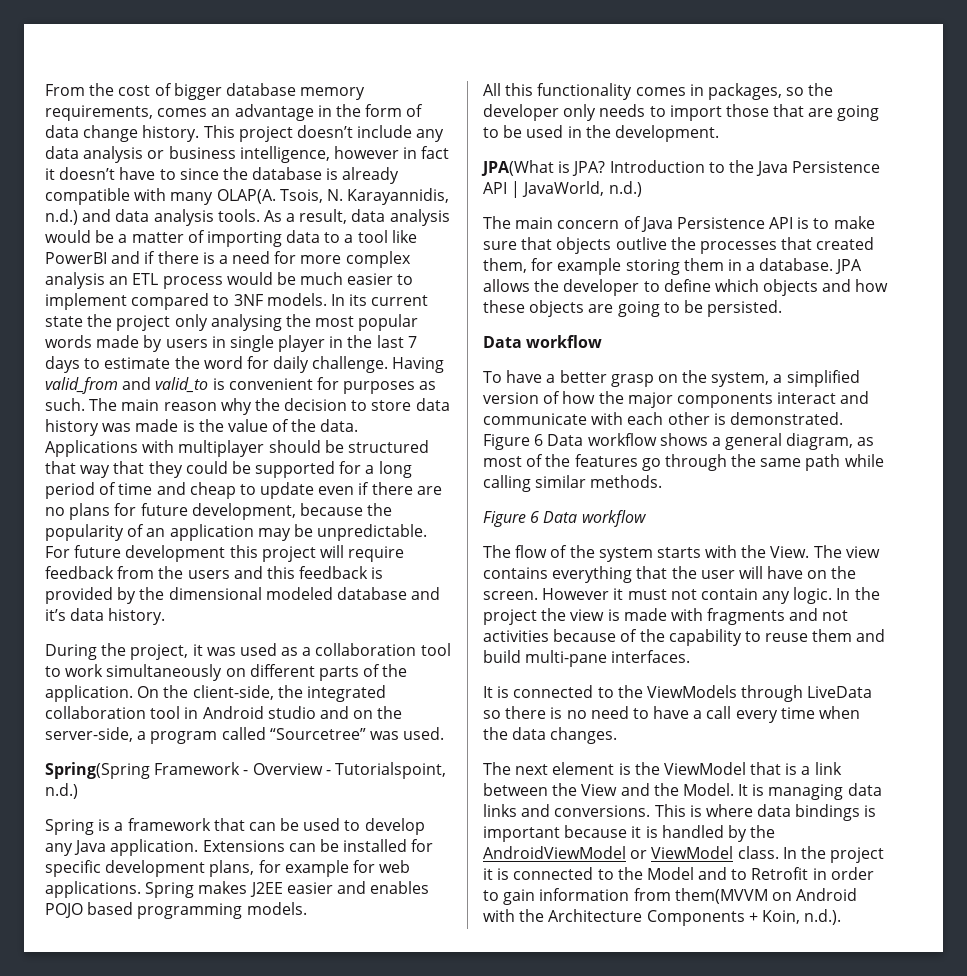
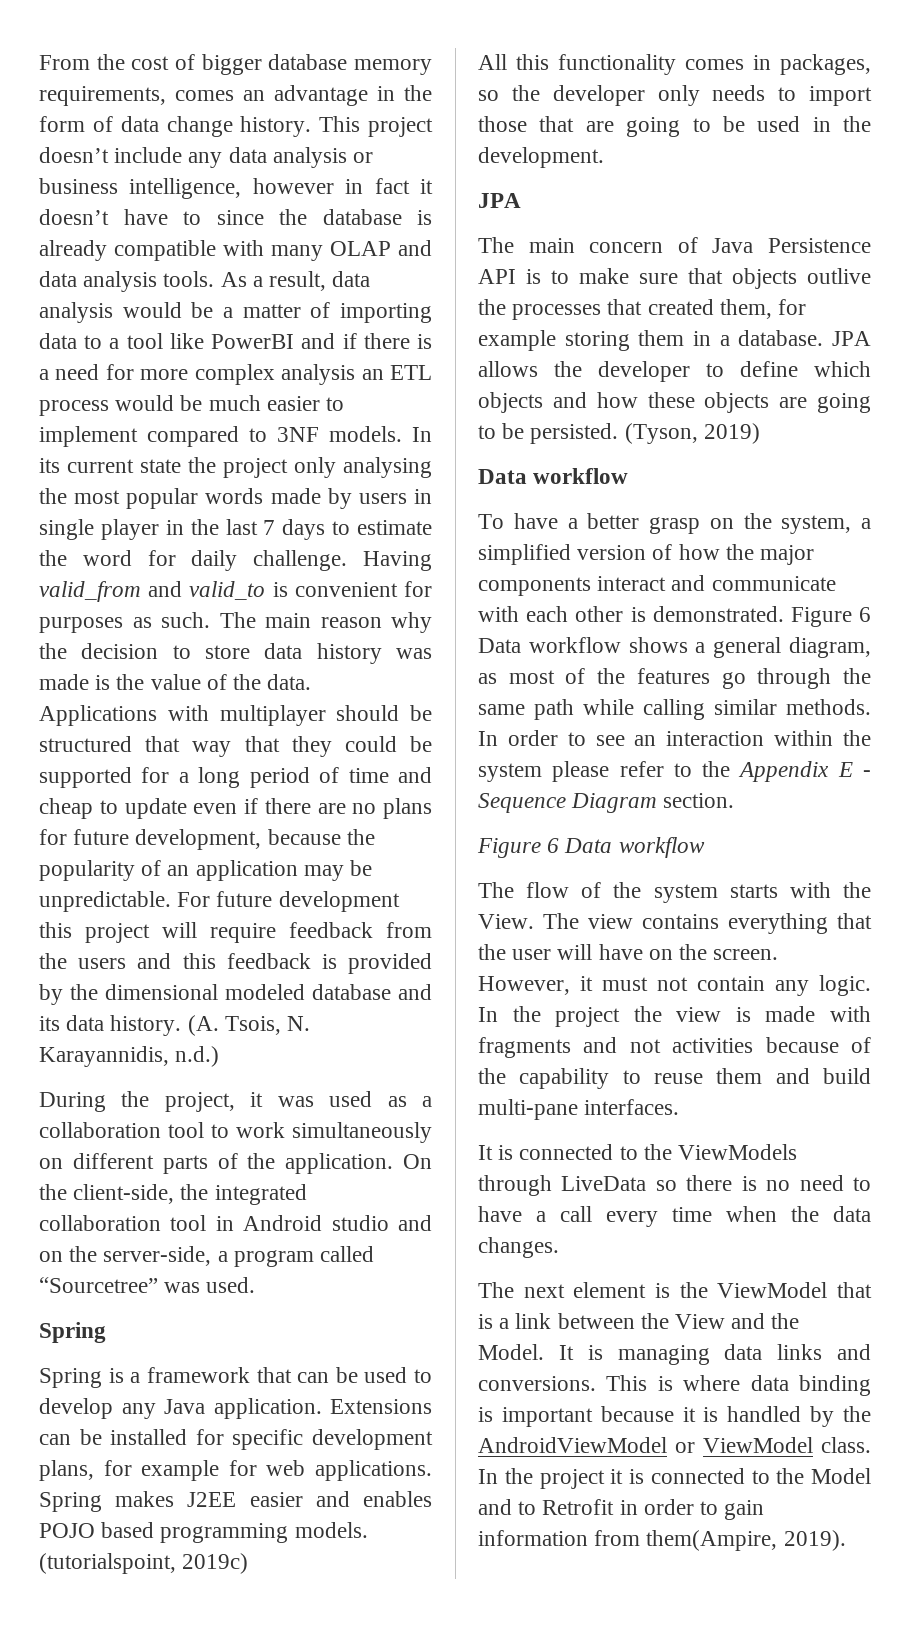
[216,188,450,205] [45,209,78,225] OLAP(A. Tsois, N. Karayannidis, n.d.) -> [330,241,391,256] OLAP
[45,609,66,621] it’s -> [39,1016,60,1031] its
(166, 616) none -> [187,1015,311,1036] [39,1046,220,1067] (A. Tsois, N. Karayannidis, n.d.)
[45,762,446,779] [45,783,78,799] Spring(Spring Framework - Overview - Tutorialspoint, n.d.) -> [39,1322,106,1343] Spring
(307, 908) none -> [39,1553,249,1574] (tutorialspoint, 2019c)
[481,160,881,176] [483,181,642,198] JPA(What is JPA? Introduction to the Java Persistence API | JavaWorld, n.d.) -> [478,193,521,208] JPA
(783, 308) none -> [624,423,760,444] (Tyson, 2019)
(663, 481) none -> [478,730,871,746] [478,761,871,782] [478,793,735,813] In order to see an interaction within the system please refer to the Appendix E - Sequence Diagram section.
[542,588,610,600] However -> [478,976,570,995] However,
[795,804,861,821] bindings -> [799,1375,871,1396] binding
[674,888,858,904] [483,909,842,926] them(MVVM on Android with the Architecture Components + Koin, n.d.). -> [646,1530,846,1551] them(Ampire, 2019).

